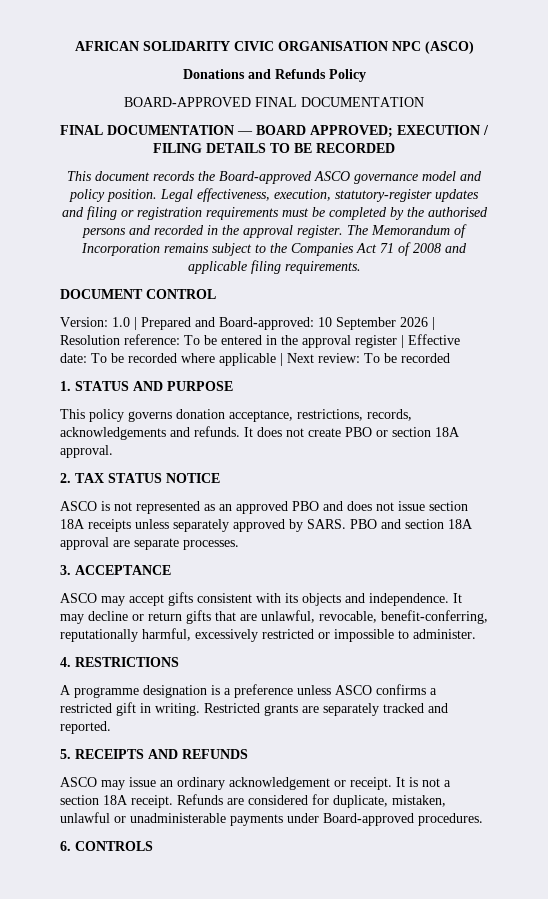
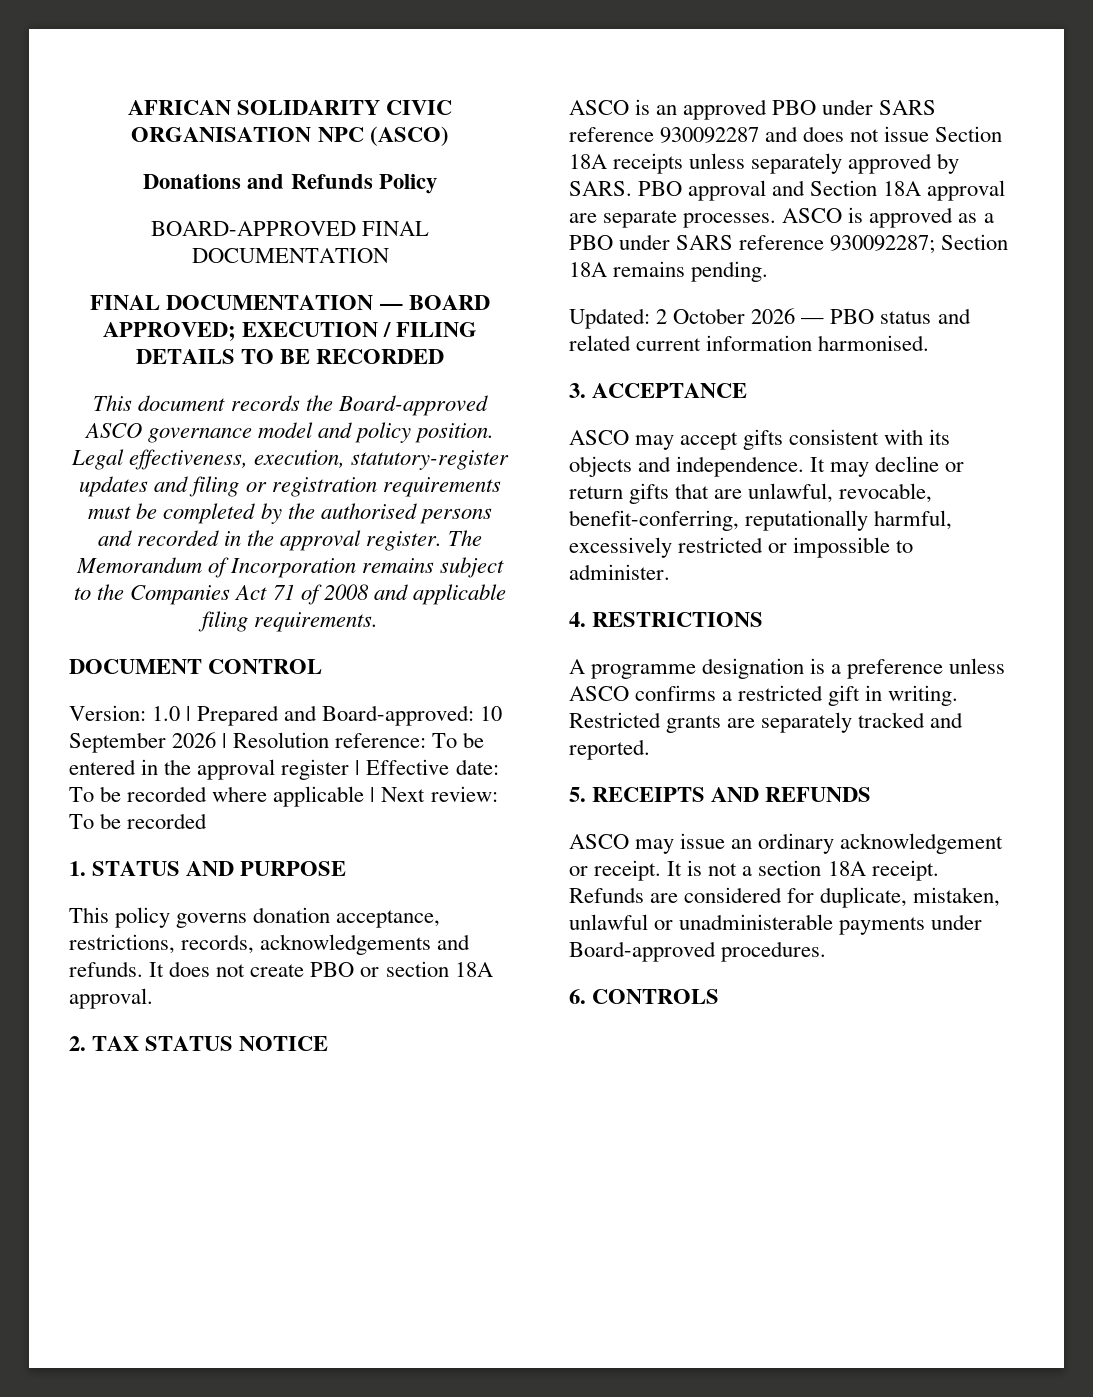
[114,501,319,514] not represented as an approved PBO -> [656,99,937,120] [569,127,760,143] an approved PBO under SARS reference 930092287
[429,501,468,511] section -> [935,126,1003,142] Section
[381,519,444,529] and section -> [688,180,878,201] approval and Section
(239, 545) none -> [782,207,994,228] [569,234,1009,254] [569,261,769,282] [569,308,971,329] [569,335,930,351] ASCO is approved as a PBO under SARS reference 930092287; Section 18A remains pending. // Updated: 2 October 2026 — PBO status and related current information harmonised.

